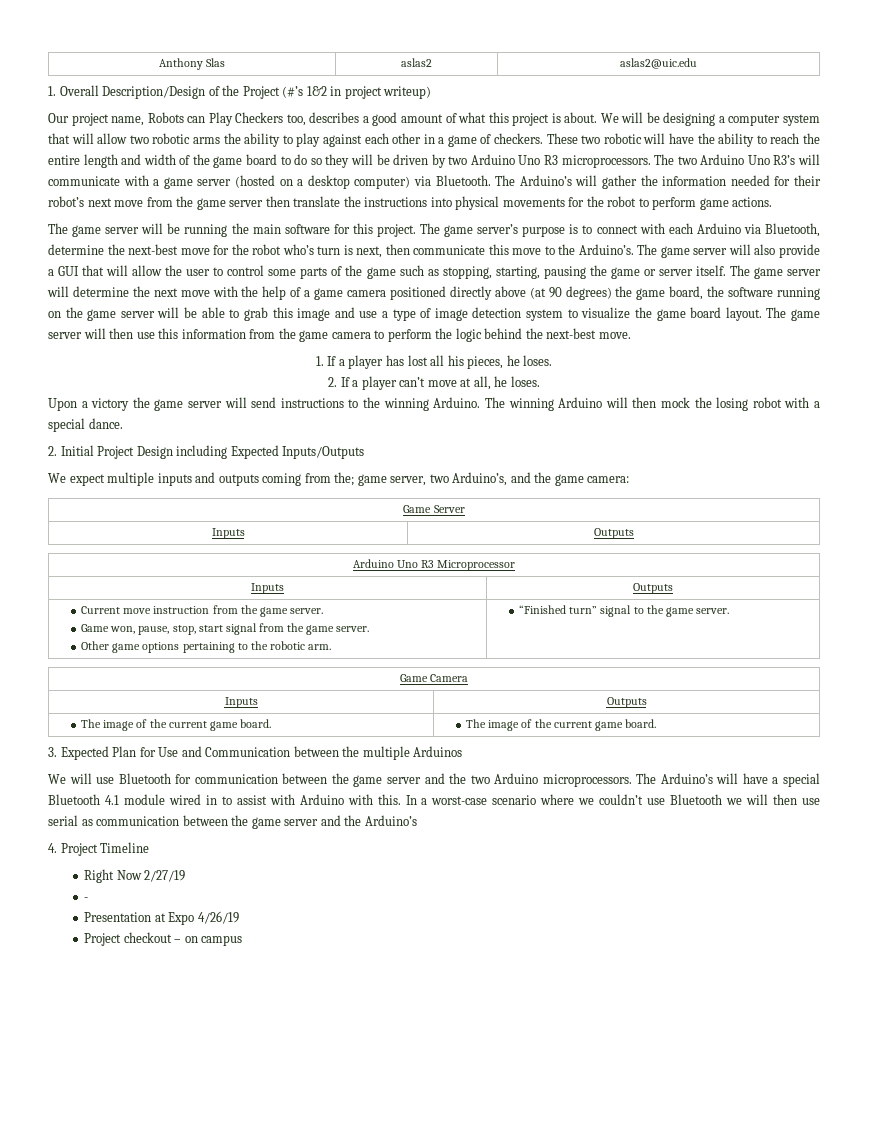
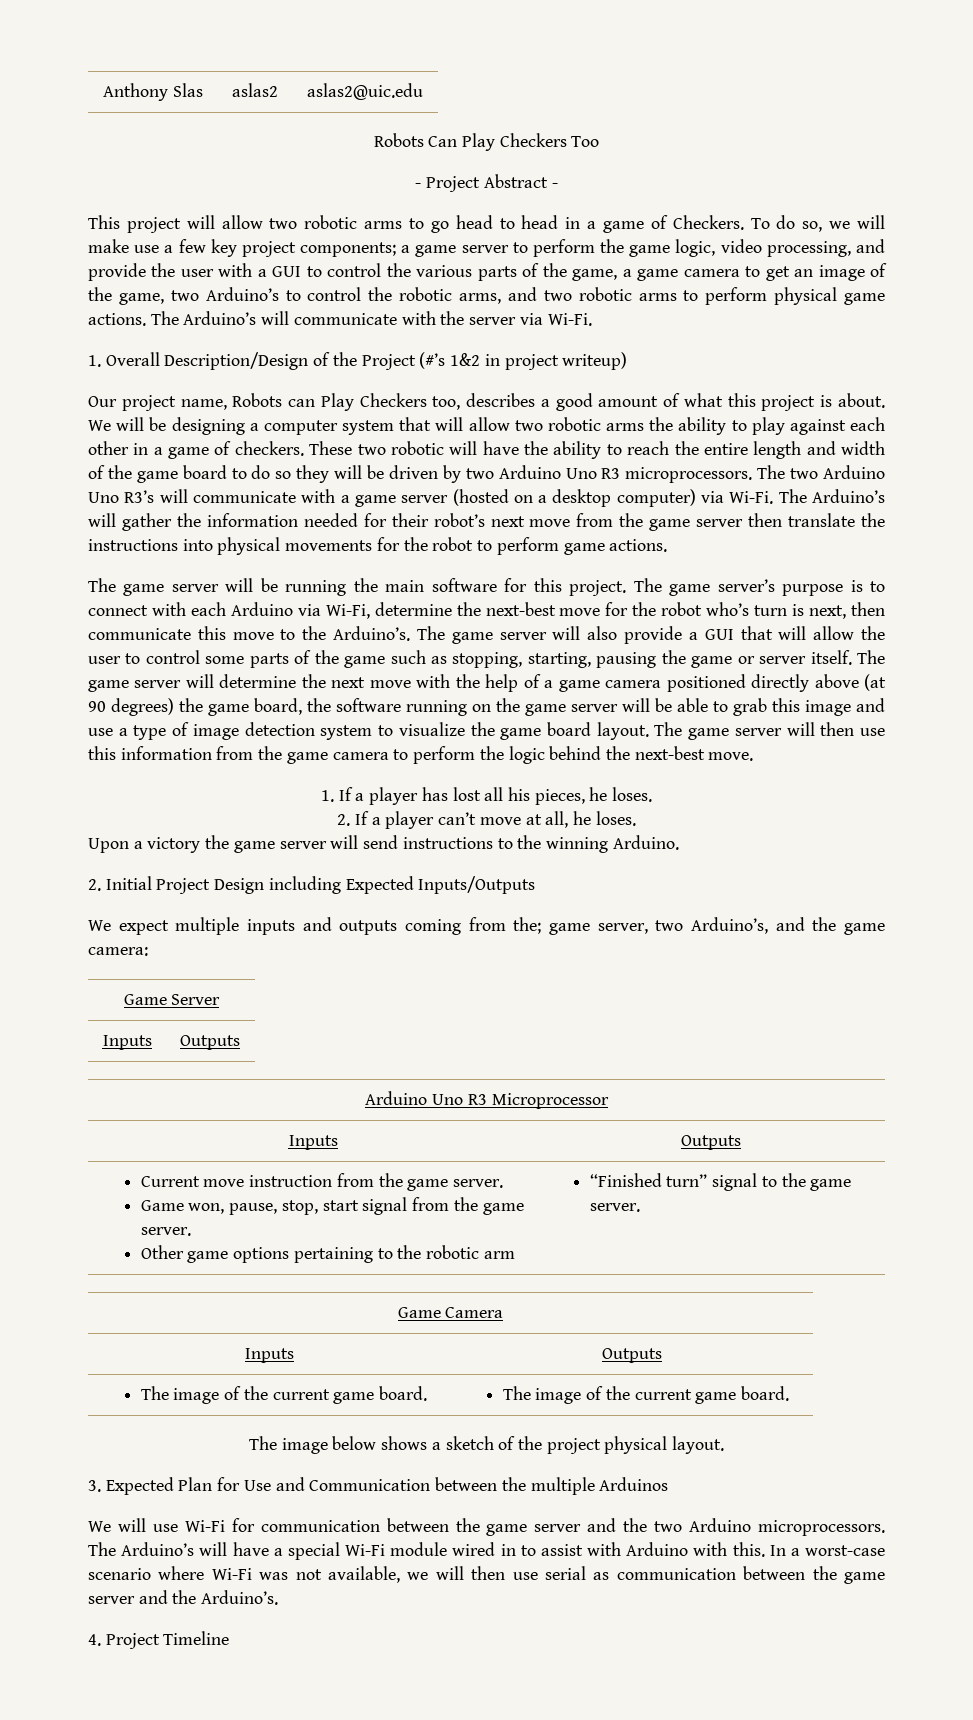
(697, 63) none -> [373,133,600,151] [415,174,558,192] [88,215,886,233] [88,239,885,257] [88,263,888,281] [88,287,885,305] [88,311,592,326] // Robots Can Play Checkers Too // - Project Abstract - // This project will allow two robotic arms to go head to head in a game of Checkers. To do so, we will make use a few key project components; a game server to perform the game logic, video processing, and provide the user with a GUI to control the various parts of the game, a game camera to get an image of the game, two Arduino’s to control the robotic arms, and two robotic arms to perform physical game actions. The Arduino’s will communicate with the server via Wi-Fi.
[435,175,491,186] Bluetooth. -> [729,491,774,504] Wi-Fi.
[764,223,820,237] Bluetooth, -> [325,604,370,619] Wi-Fi,
[484,397,820,411] [48,418,123,432] The winning Arduino will then mock the losing robot with a special dance. -> (679, 842) none
[307,644,331,650] arm. -> [483,1251,515,1259] arm
(656, 723) none -> [248,1436,725,1454] // The image below shows a sketch of the project physical layout.
[118,773,171,784] Bluetooth -> [184,1520,225,1532] Wi-Fi
[48,794,119,805] Bluetooth 4.1 -> [345,1544,385,1556] Wi-Fi
[578,794,723,805] we couldn’t use Bluetooth -> [211,1566,400,1583] Wi-Fi was not available,
[364,815,417,826] Arduino’s -> [201,1590,279,1605] Arduino’s.
[84,869,186,883] [84,897,89,901] [84,911,239,925] [84,932,243,946] // Right Now 2/27/19 // - // Presentation at Expo 4/26/19 // Project checkout – on campus -> (230, 1638) none

